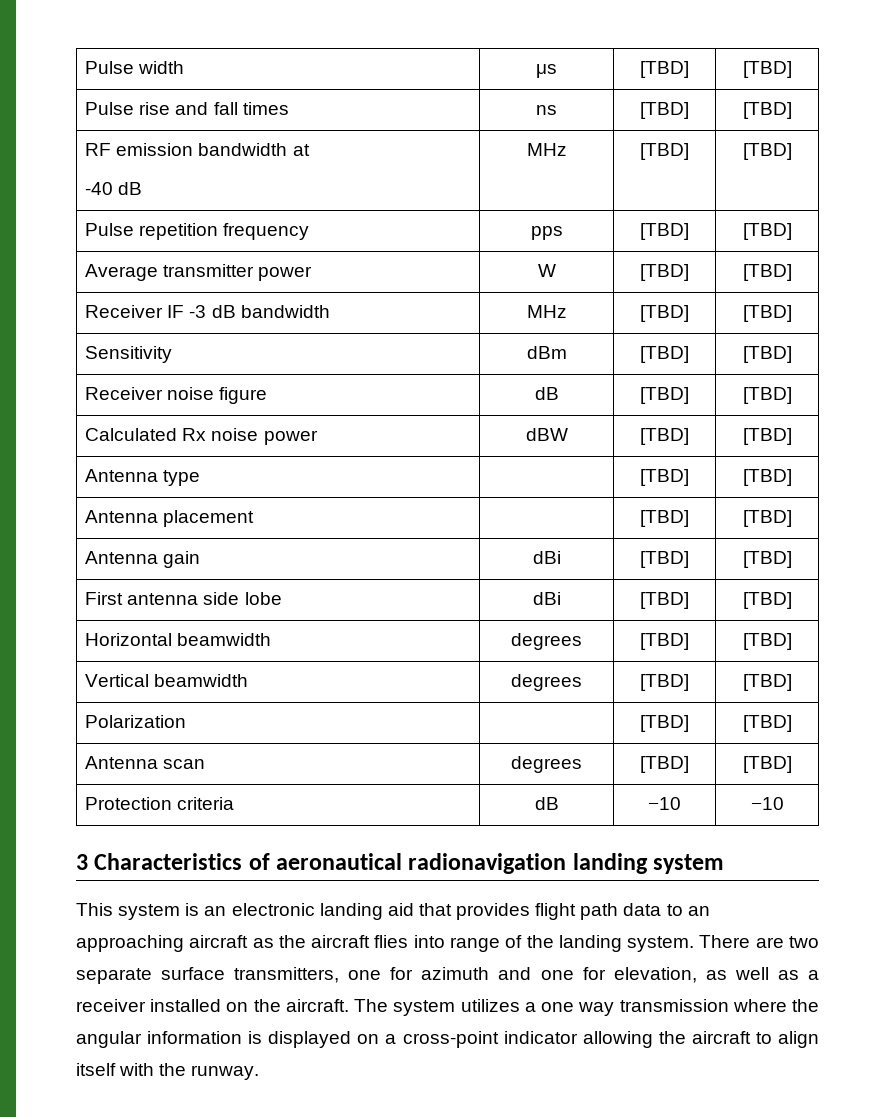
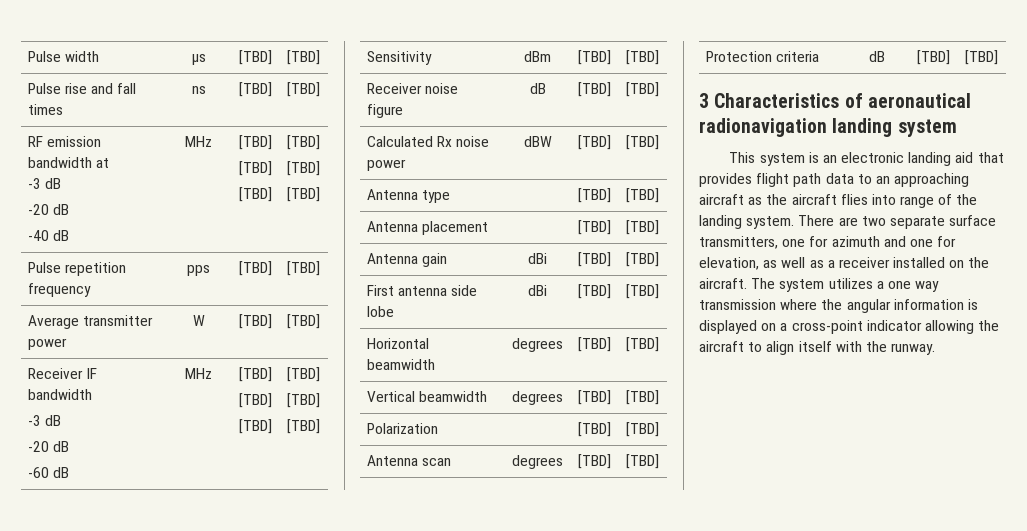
(310, 150) none -> [27,178,62,189] [27,204,70,215] // -3 dB // -20 dB
[742,143,792,160] | [TBD] -> [239,161,272,176] [239,187,272,202] [287,135,320,150] [287,161,320,176] [287,187,320,202] // [TBD] // [TBD] | [TBD] // [TBD] // [TBD]
[189,305,330,318] [526,305,567,318] [640,305,689,322] [742,305,792,322] -3 dB bandwidth | MHz | [TBD] | [TBD] -> [27,389,92,400] [27,415,62,426] [27,441,70,452] [27,467,70,478] [185,368,212,379] [239,367,272,382] [239,393,272,408] [239,419,272,434] [287,367,320,382] [287,393,320,408] [287,419,320,434] bandwidth // -3 dB // -20 dB // -60 dB | MHz | [TBD] // [TBD] // [TBD] | [TBD] // [TBD] // [TBD]
[648,797,681,810] [750,797,784,810] −10 | −10 -> [917,50,950,65] [965,50,998,65] [TBD] | [TBD]

